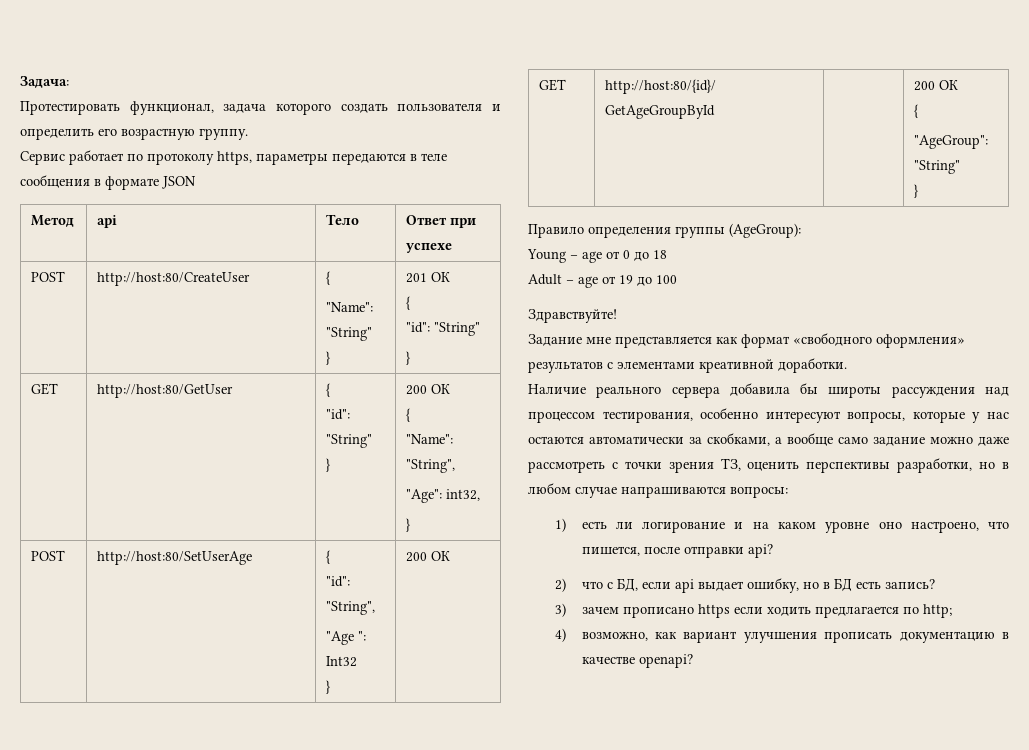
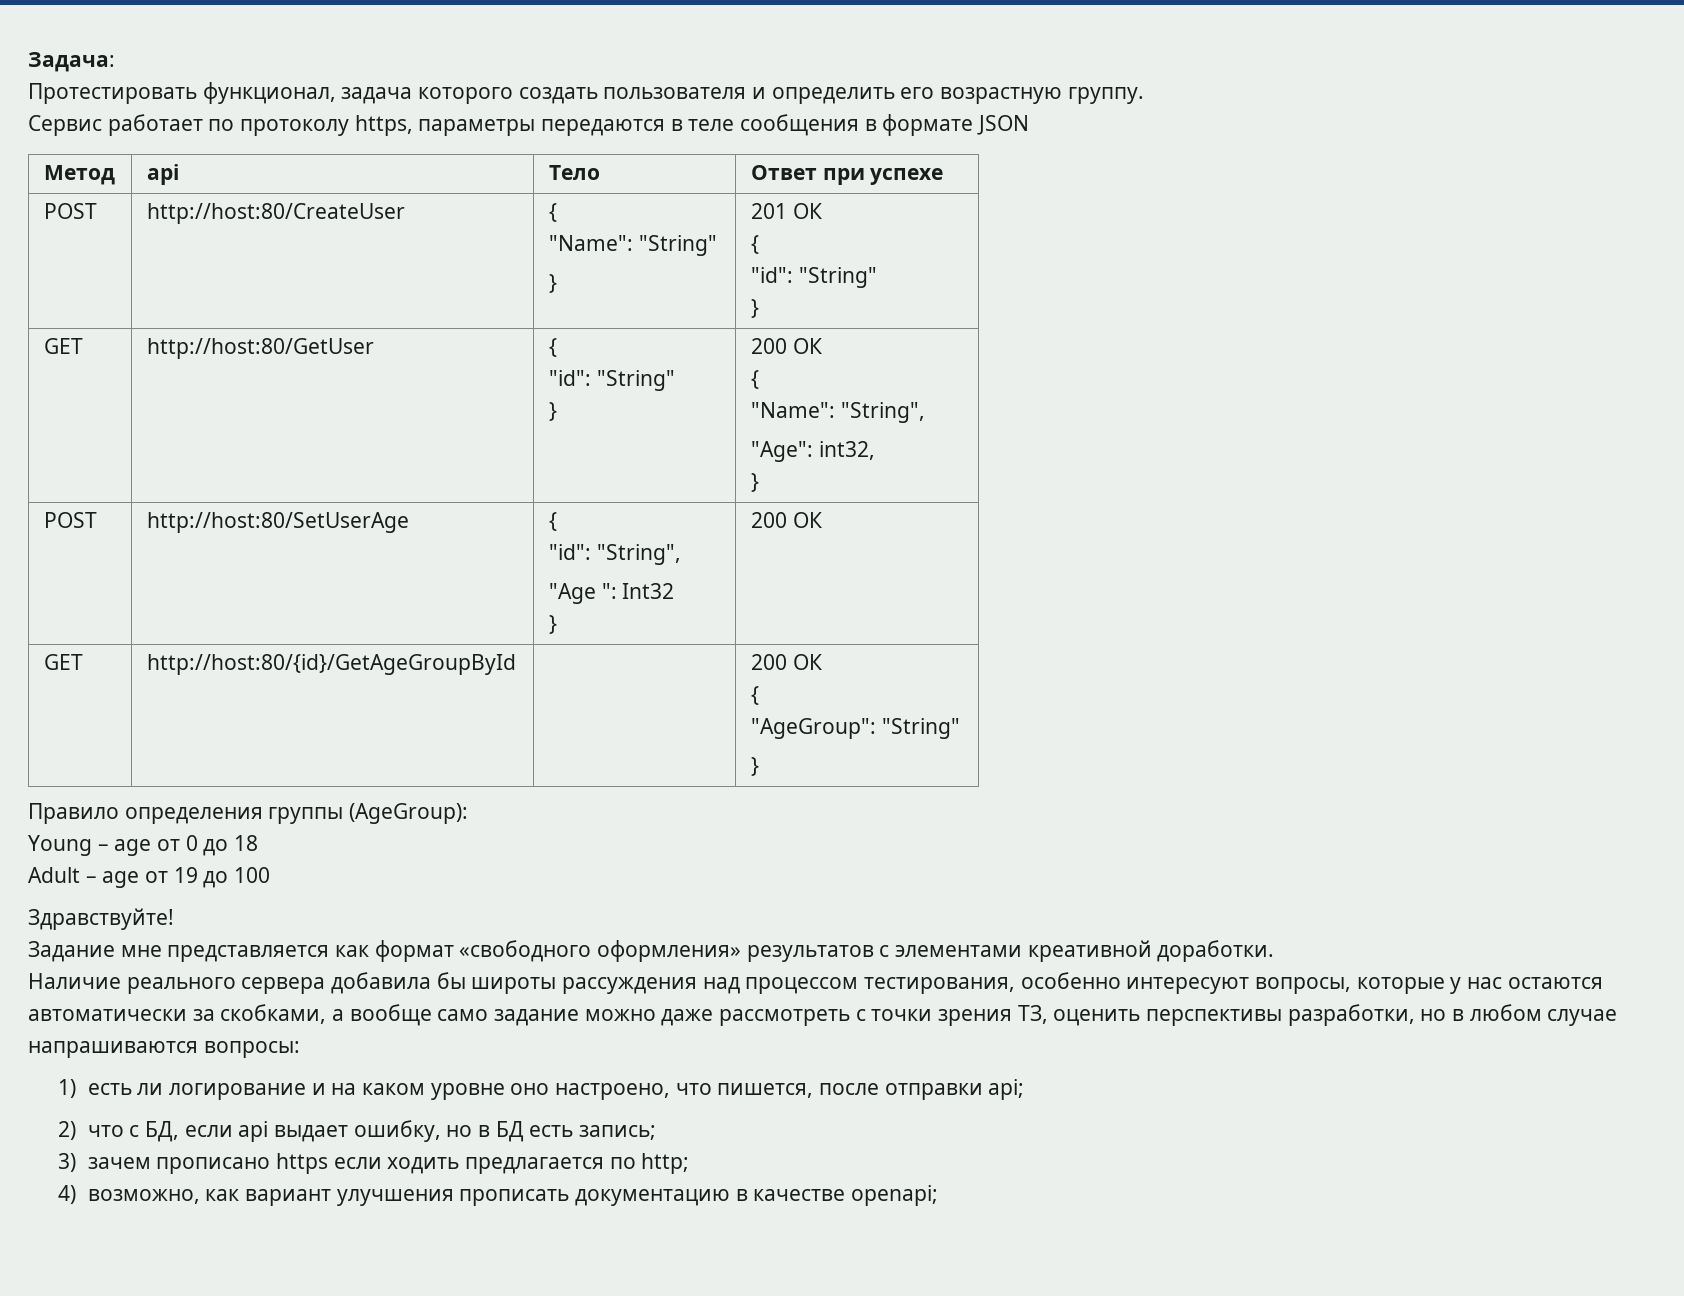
[747,544,773,558] api? -> [988,1079,1025,1100] api;
[884,579,935,589] запись? -> [579,1125,657,1140] запись;
[638,654,693,668] openapi? -> [851,1185,939,1206] openapi;

